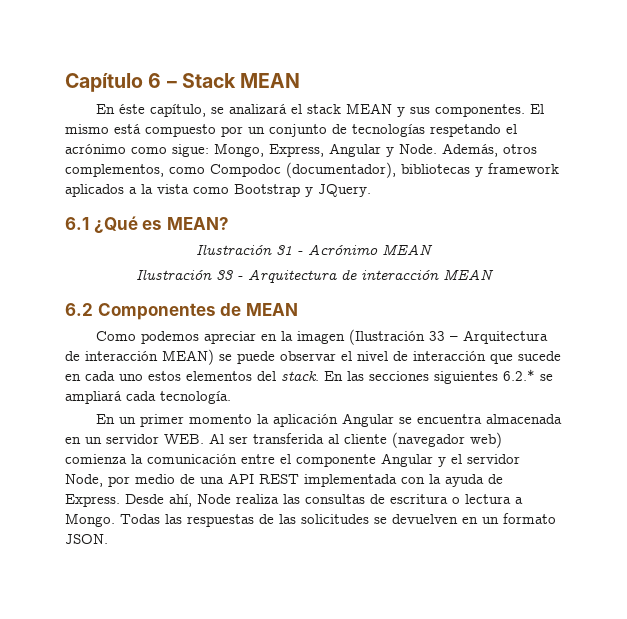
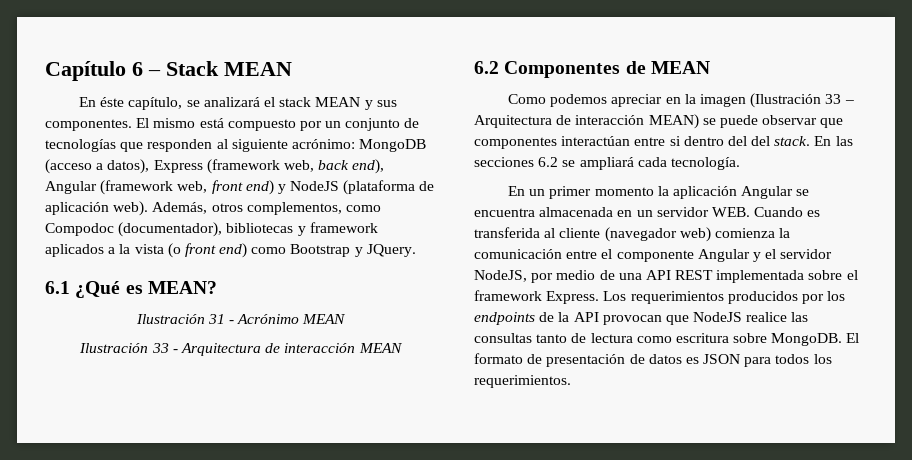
[430,124,517,137] [65,143,437,157] respetando el acrónimo como sigue: Mongo, Express, Angular y Node. -> [120,139,427,152] [45,159,385,174] [45,180,435,195] [45,201,149,216] que responden al siguiente acrónimo: MongoDB (acceso a datos), Express (framework web, back end), Angular (framework web, front end) y NodeJS (plataforma de aplicación web).
(189, 189) none -> [167,243,248,258] (o front end)
[341,351,561,364] [65,371,252,381] el nivel de interacción que sucede en cada uno estos elementos -> [820,118,844,128] [474,136,747,149] que componentes interactúan entre si dentro del
[434,369,535,384] siguientes 6.2.* -> [538,157,559,167] 6.2
[209,433,248,444] Al ser -> [754,207,821,217] Cuando es
[65,474,103,487] Node, -> [474,270,527,282] NodeJS,
[401,474,503,487] [65,494,523,507] [65,513,556,527] [65,534,108,544] con la ayuda de Express. Desde ahí, Node realiza las consultas de escritura o lectura a Mongo. Todas las respuestas de las solicitudes se devuelven en un formato JSON. -> [808,270,858,280] [474,290,846,304] [474,312,809,325] [474,333,860,346] [474,353,832,367] [474,375,571,388] sobre el framework Express. Los requerimientos producidos por los endpoints de la API provocan que NodeJS realice las consultas tanto de lectura como escritura sobre MongoDB. El formato de presentación de datos es JSON para todos los requerimientos.

